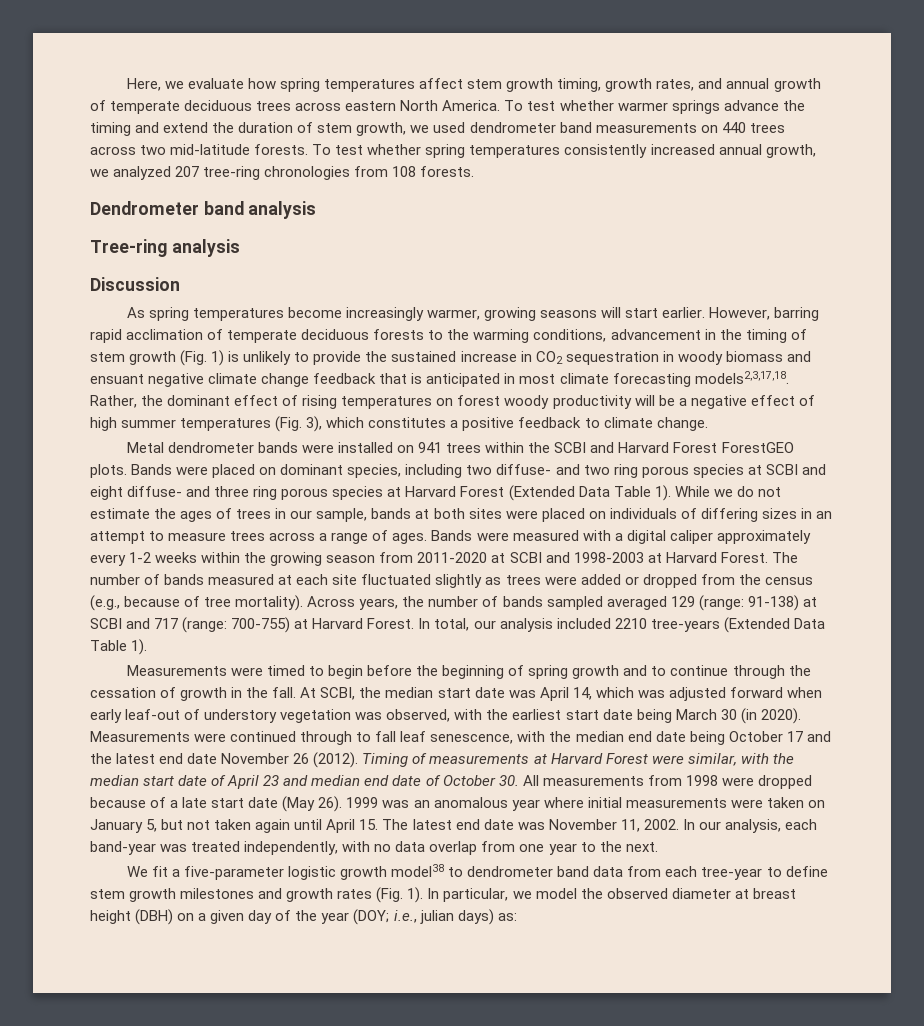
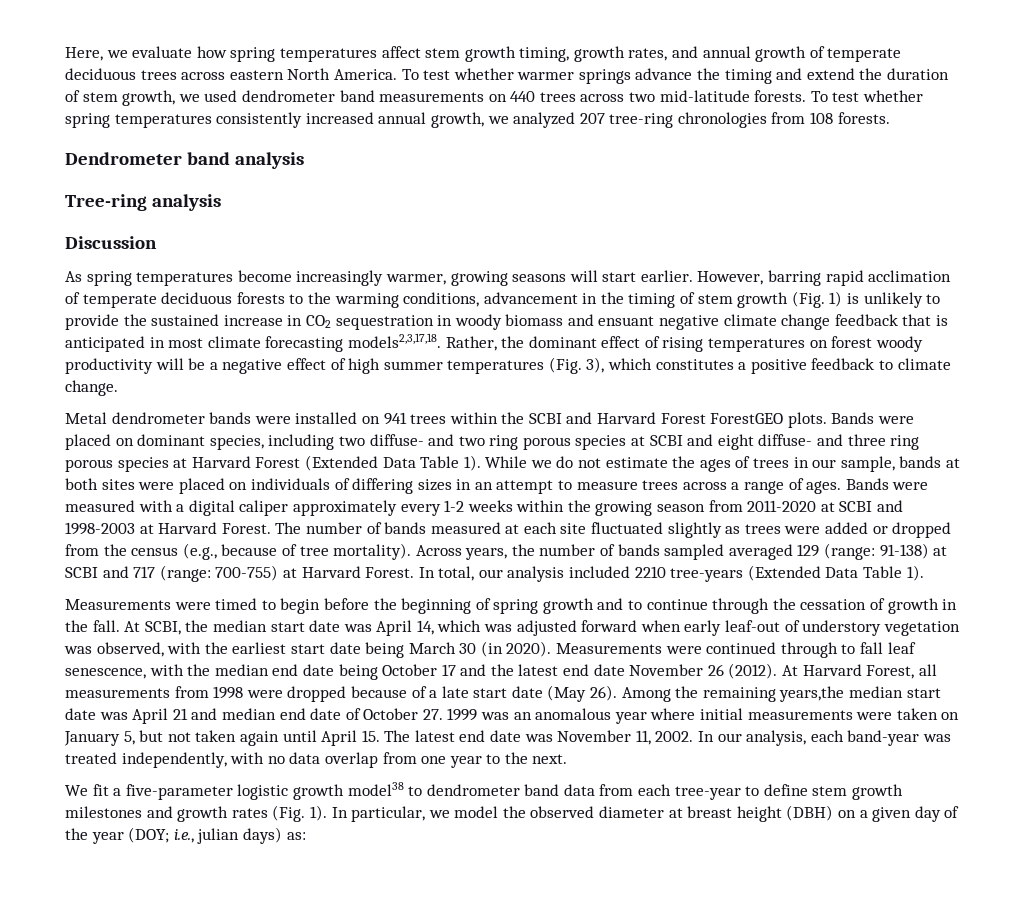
[362,753,794,767] [90,775,539,789] Timing of measurements at Harvard Forest were similar, with the median start date of April 23 and median end date of October 30. All -> [782,664,937,679] At Harvard Forest, all
(343, 804) none -> [621,686,941,702] [65,708,443,724] Among the remaining years,the median start date was April 21 and median end date of October 27.

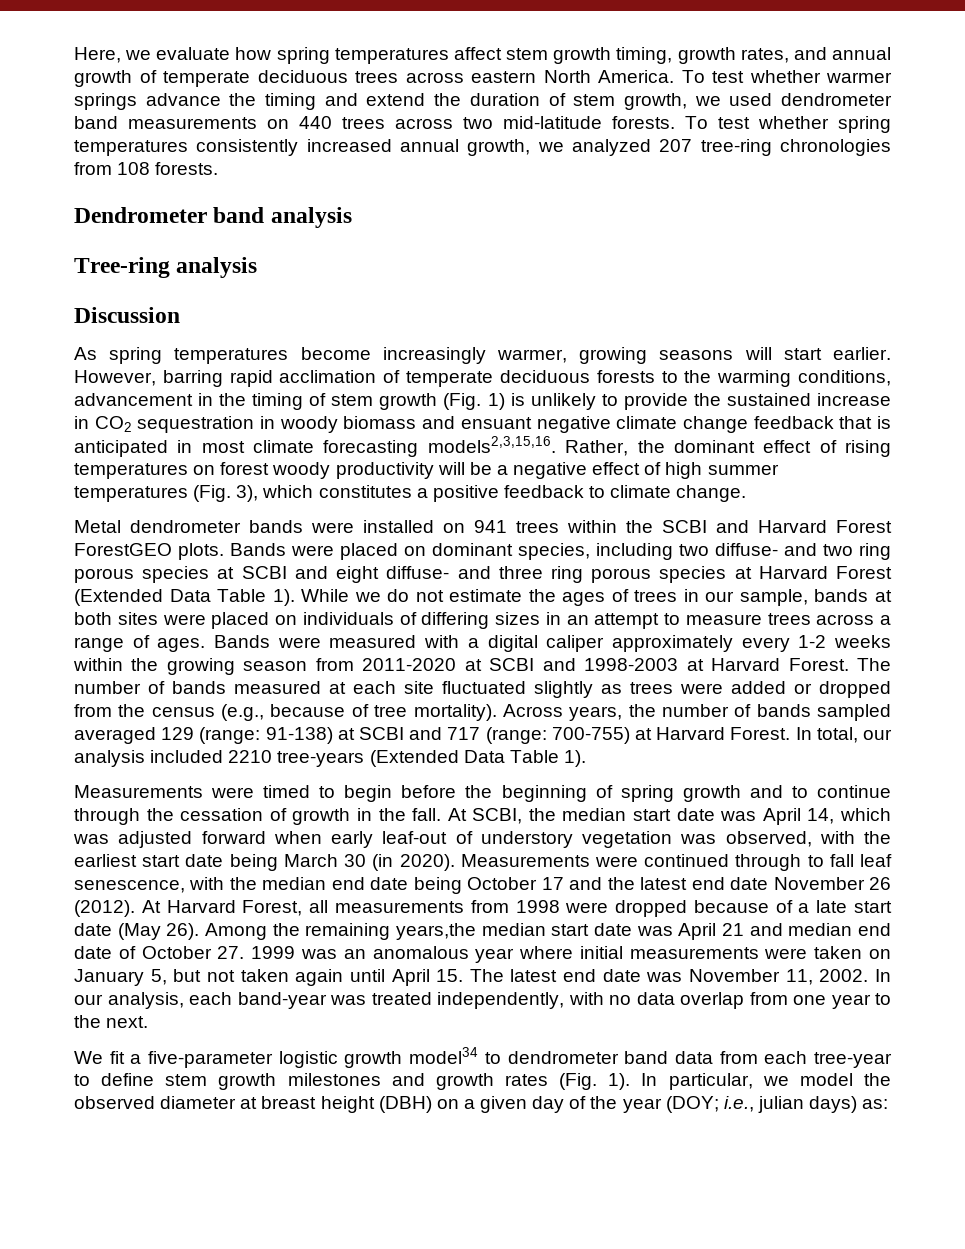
[347,333,441,348] models2,3,17,18. -> [427,436,556,453] models2,3,15,16.
[347,782,404,796] model38 -> [409,1047,479,1064] model34

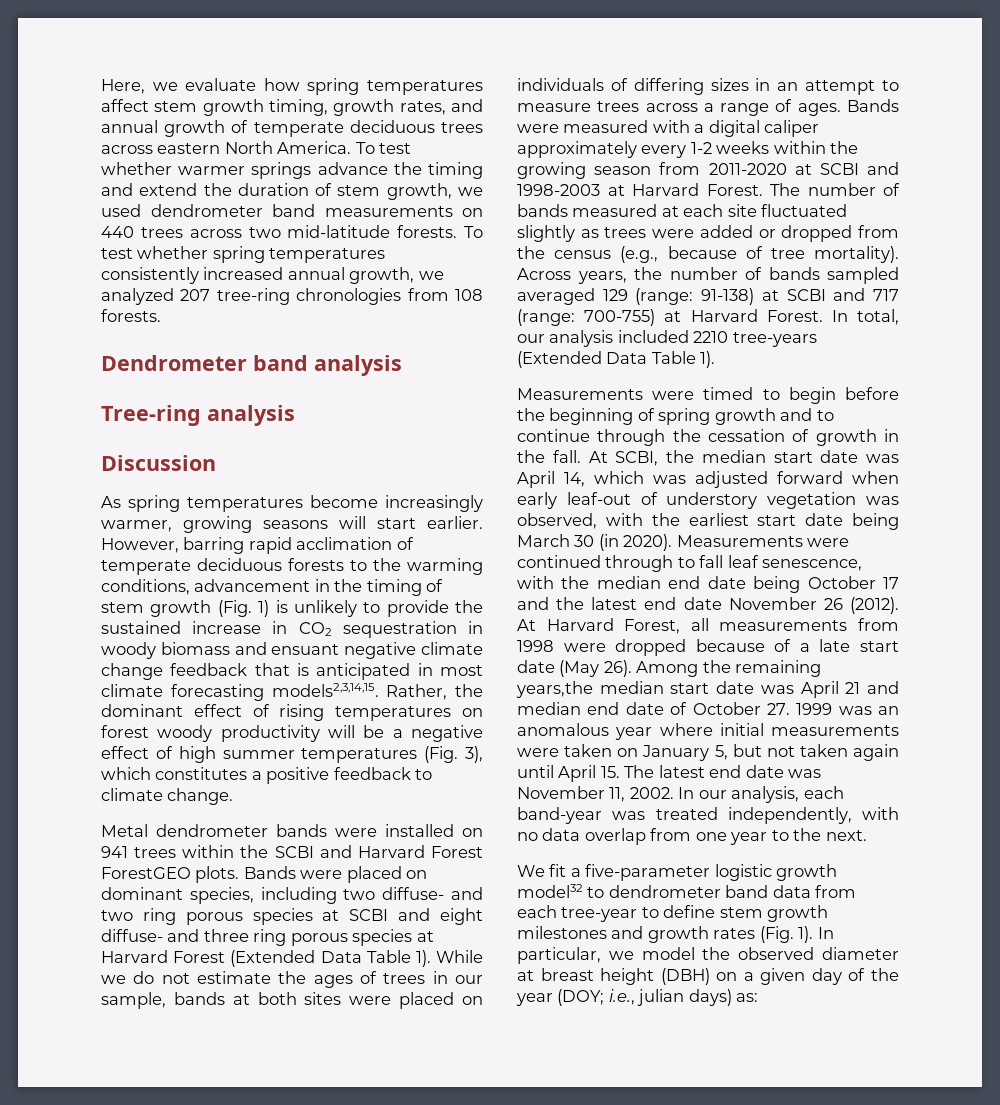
[427,436,556,453] models2,3,15,16. -> [271,683,379,697] models2,3,14,15.
[409,1047,479,1064] model34 -> [517,884,583,898] model32

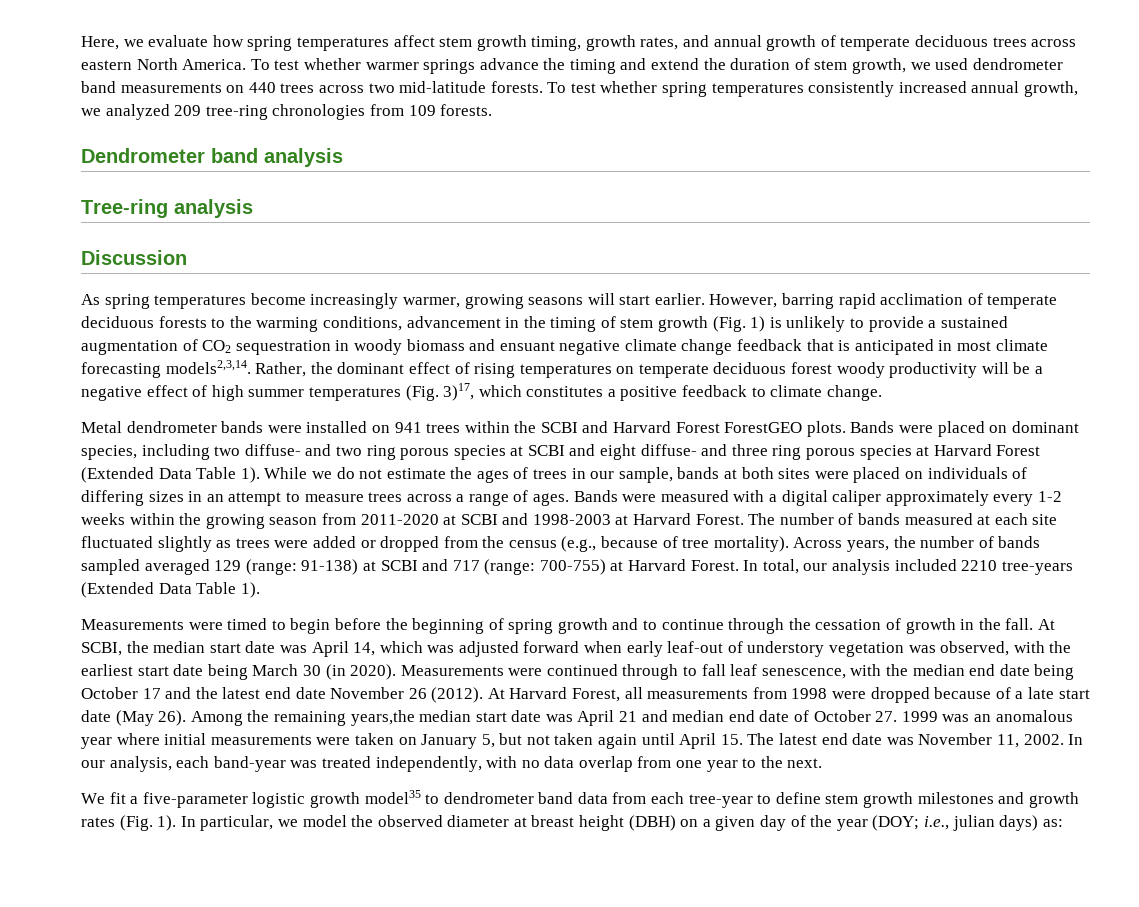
[180,289,211,301] 207 -> [174,105,202,116] 209
[455,289,483,301] 108 -> [408,105,436,116] 109
[455,600,483,613] [101,621,288,634] the sustained increase in -> [928,316,1008,328] [81,339,198,355] a sustained augmentation of
[271,683,379,697] models2,3,14,15. -> [165,360,251,374] models2,3,14.
(484, 712) none -> [638,362,787,378] temperate deciduous
[465,746,483,763] 3), -> [443,383,475,401] 3)17,
[517,884,583,898] model32 -> [364,790,421,804] model35

